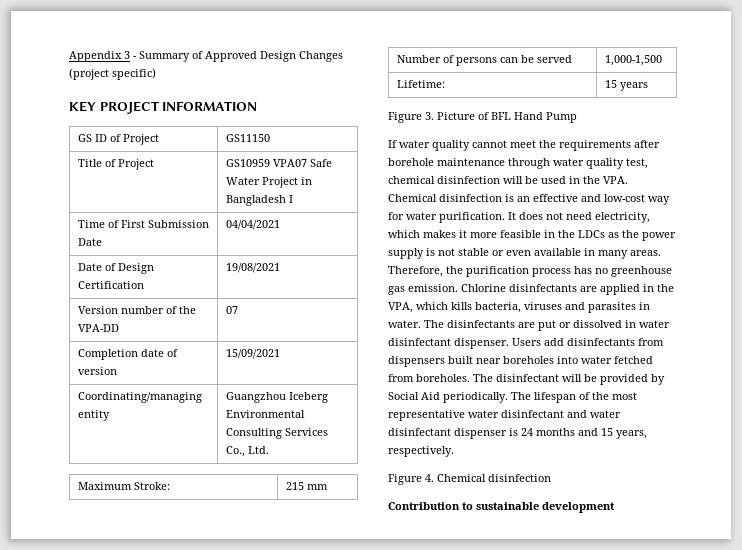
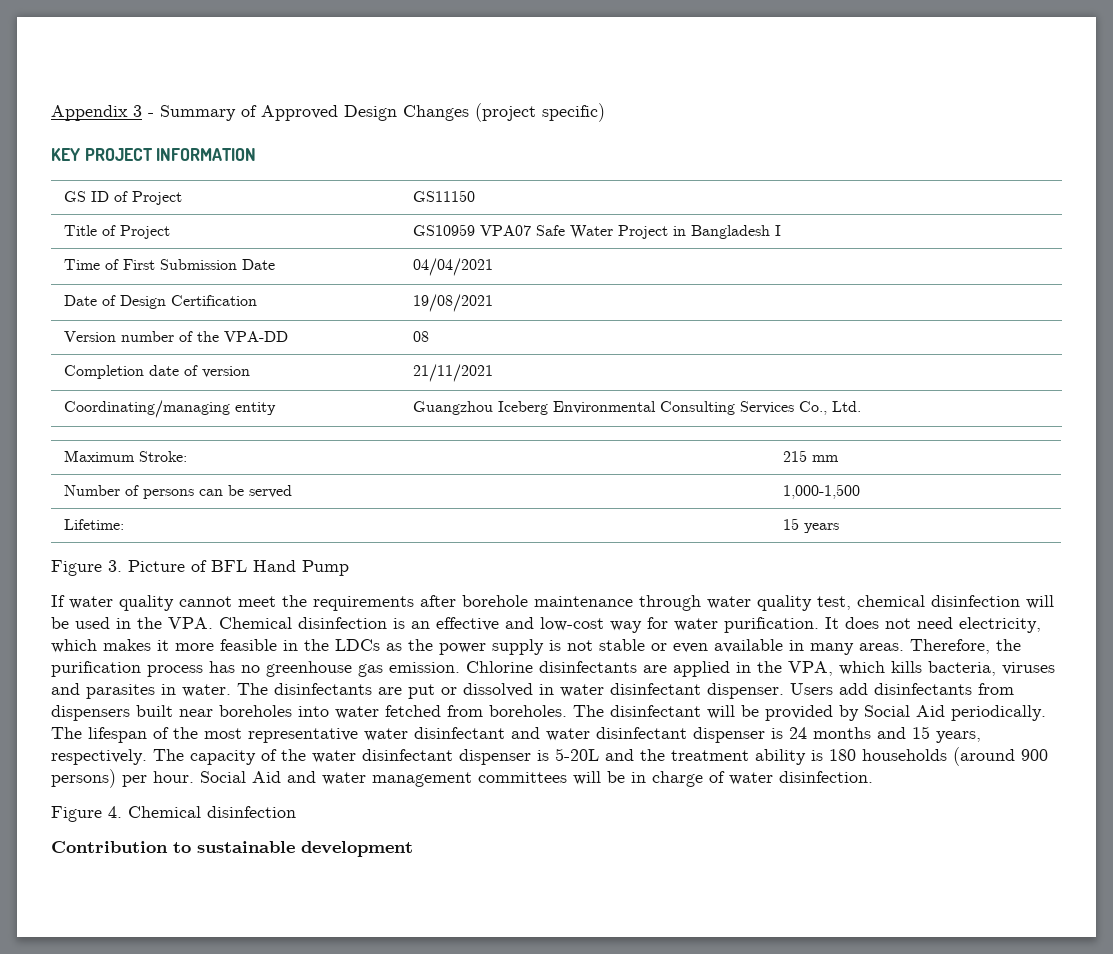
[225,306,238,314] 07 -> [413,331,430,342] 08
[225,349,280,359] 15/09/2021 -> [413,364,494,382] 21/11/2021
(454, 451) none -> [153,747,1048,766] [51,769,873,788] The capacity of the water disinfectant dispenser is 5-20L and the treatment ability is 180 households (around 900 persons) per hour. Social Aid and water management committees will be in charge of water disinfection.

